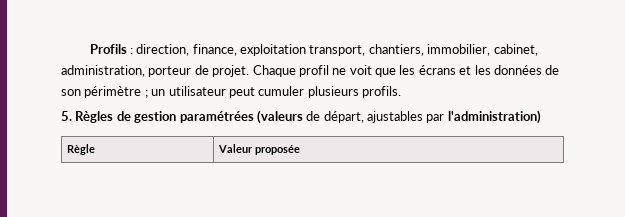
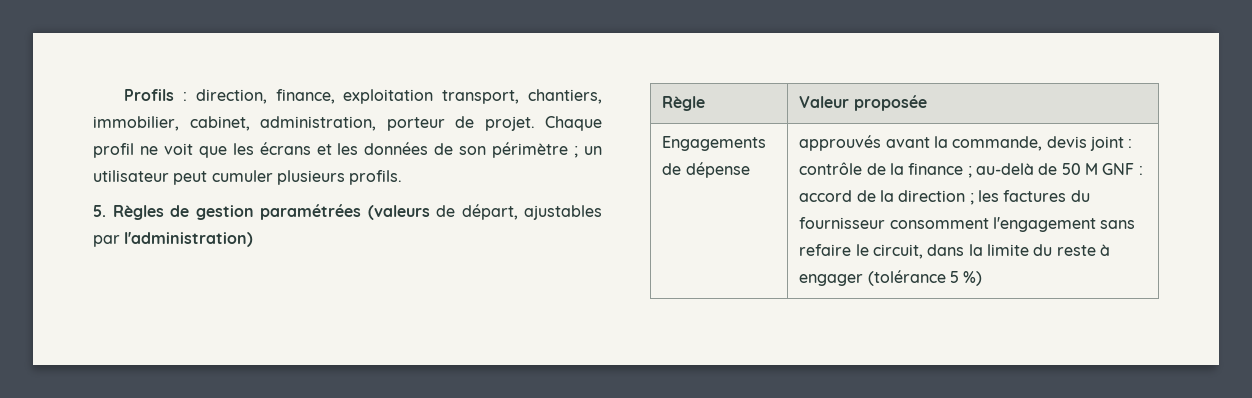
(301, 150) none -> [662,136,767,151] [662,162,750,178] [799,135,1133,151] [799,162,1143,178] [799,190,1090,205] [799,217,1136,232] [799,244,1111,259] [799,270,983,286] // Engagements de dépense | approuvés avant la commande, devis joint : contrôle de la finance ; au-delà de 50 M GNF : accord de la direction ; les factures du fournisseur consomment l'engagement sans refaire le circuit, dans la limite du reste à engager (tolérance 5 %)

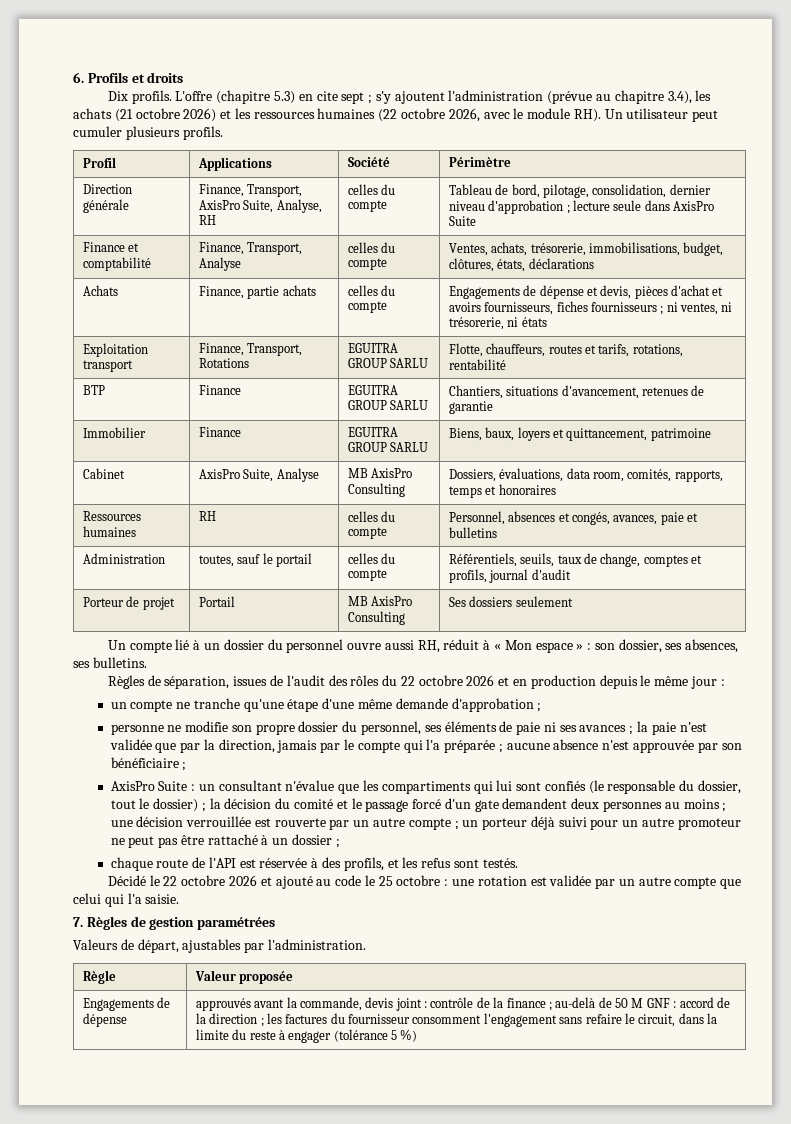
[124,89,602,104] [93,116,602,131] [93,142,602,158] Profils : direction, finance, exploitation transport, chantiers, immobilier, cabinet, administration, porteur de projet. Chaque profil ne voit que les écrans et les données de son périmètre ; un -> [73,72,184,83] [107,90,712,104] [73,108,623,122] 6. Profils et droits // Dix profils. L'offre (chapitre 5.3) en cite sept ; s'y ajoutent l'administration (prévue au chapitre 3.4), les achats (21 octobre 2026) et les ressources humaines (22 octobre 2026, avec le module RH). Un
[93,205,106,217] // 5. -> [82,157,116,168] [197,157,272,171] [347,157,390,167] [448,157,511,167] [82,184,132,194] [82,199,129,213] [198,184,303,197] [198,199,322,213] [198,215,216,225] [347,184,396,195] [347,200,387,212] [448,184,711,198] [448,200,715,214] [448,216,476,226] [82,242,140,252] [82,257,151,271] [198,242,303,255] [198,257,241,271] [347,242,396,253] [347,258,387,270] [448,242,724,256] [448,258,594,272] [82,285,118,296] [198,285,316,299] [347,285,396,296] [347,301,387,313] [448,285,724,299] [448,301,733,315] [448,317,547,330] [82,343,148,357] [82,360,133,372] [198,343,303,356] [198,358,249,368] [347,343,398,353] [347,358,429,368] [448,343,683,357] [448,359,506,370] [82,385,105,395] [198,385,241,395] [347,385,398,395] [347,400,429,410] [448,385,705,399] [448,401,493,414] [82,427,146,438] [198,427,241,437] [347,427,398,437] [347,442,429,452] [448,427,711,441] [82,468,125,479] [198,468,319,482] [347,468,413,478] [347,483,405,497] [448,468,723,482] [448,484,556,498] [82,511,141,521] [82,526,136,537] [198,511,216,521] [347,511,396,522] [347,527,387,539] [448,511,699,525] [448,527,497,538] [82,553,165,564] [198,553,312,567] [347,553,396,564] [347,569,387,581] [448,553,703,567] [448,569,571,583] [82,596,175,610] [198,596,235,607] [347,596,413,606] [347,611,405,625] [448,596,573,607] [107,639,739,653] [73,657,147,668] [107,675,725,689] [110,698,542,712] [110,721,707,735] [109,739,742,753] [110,757,187,771] [110,780,742,794] [110,798,727,812] [110,816,741,830] [110,834,340,848] [110,857,518,871] [107,875,742,889] [73,893,180,907] [73,917,83,927] // Profil | Applications | Société | Périmètre // Direction générale | Finance, Transport, AxisPro Suite, Analyse, RH | celles du compte | Tableau de bord, pilotage, consolidation, dernier niveau d'approbation ; lecture seule dans AxisPro Suite // Finance et comptabilité | Finance, Transport, Analyse | celles du compte | Ventes, achats, trésorerie, immobilisations, budget, clôtures, états, déclarations // Achats | Finance, partie achats | celles du compte | Engagements de dépense et devis, pièces d'achat et avoirs fournisseurs, fiches fournisseurs ; ni ventes, ni trésorerie, ni états // Exploitation transport | Finance, Transport, Rotations | EGUITRA GROUP SARLU | Flotte, chauffeurs, routes et tarifs, rotations, rentabilité // BTP | Finance | EGUITRA GROUP SARLU | Chantiers, situations d'avancement, retenues de garantie // Immobilier | Finance | EGUITRA GROUP SARLU | Biens, baux, loyers et quittancement, patrimoine // Cabinet | AxisPro Suite, Analyse | MB AxisPro Consulting | Dossiers, évaluations, data room, comités, rapports, temps et honoraires // Ressources humaines | RH | celles du compte | Personnel, absences et congés, avances, paie et bulletins // Administration | toutes, sauf le portail | celles du compte | Référentiels, seuils, taux de change, comptes et profils, journal d'audit // Porteur de projet | Portail | MB AxisPro Consulting | Ses dossiers seulement // Un compte lié à un dossier du personnel ouvre aussi RH, réduit à « Mon espace » : son dossier, ses absences, ses bulletins. // Règles de séparation, issues de l'audit des rôles du 22 octobre 2026 et en production depuis le même jour : // un compte ne tranche qu'une étape d'une même demande d'approbation ; // personne ne modifie son propre dossier du personnel, ses éléments de paie ni ses avances ; la paie n'est validée que par la direction, jamais par le compte qui l'a préparée ; aucune absence n'est approuvée par son bénéficiaire ; // AxisPro Suite : un consultant n'évalue que les compartiments qui lui sont confiés (le responsable du dossier, tout le dossier) ; la décision du comité et le passage forcé d'un gate demandent deux personnes au moins ; une décision verrouillée est rouverte par un autre compte ; un porteur déjà suivi pour un autre promoteur ne peut pas être rattaché à un dossier ; // chaque route de l'API est réservée à des profils, et les refus sont testés. // Décidé le 22 octobre 2026 et ajouté au code le 25 octobre : une rotation est validée par un autre compte que celui qui l'a saisie. // 7.
[367,205,430,220] (valeurs -> [73,939,118,950] // Valeurs
[124,232,254,247] l'administration) -> [267,939,366,950] l'administration.

